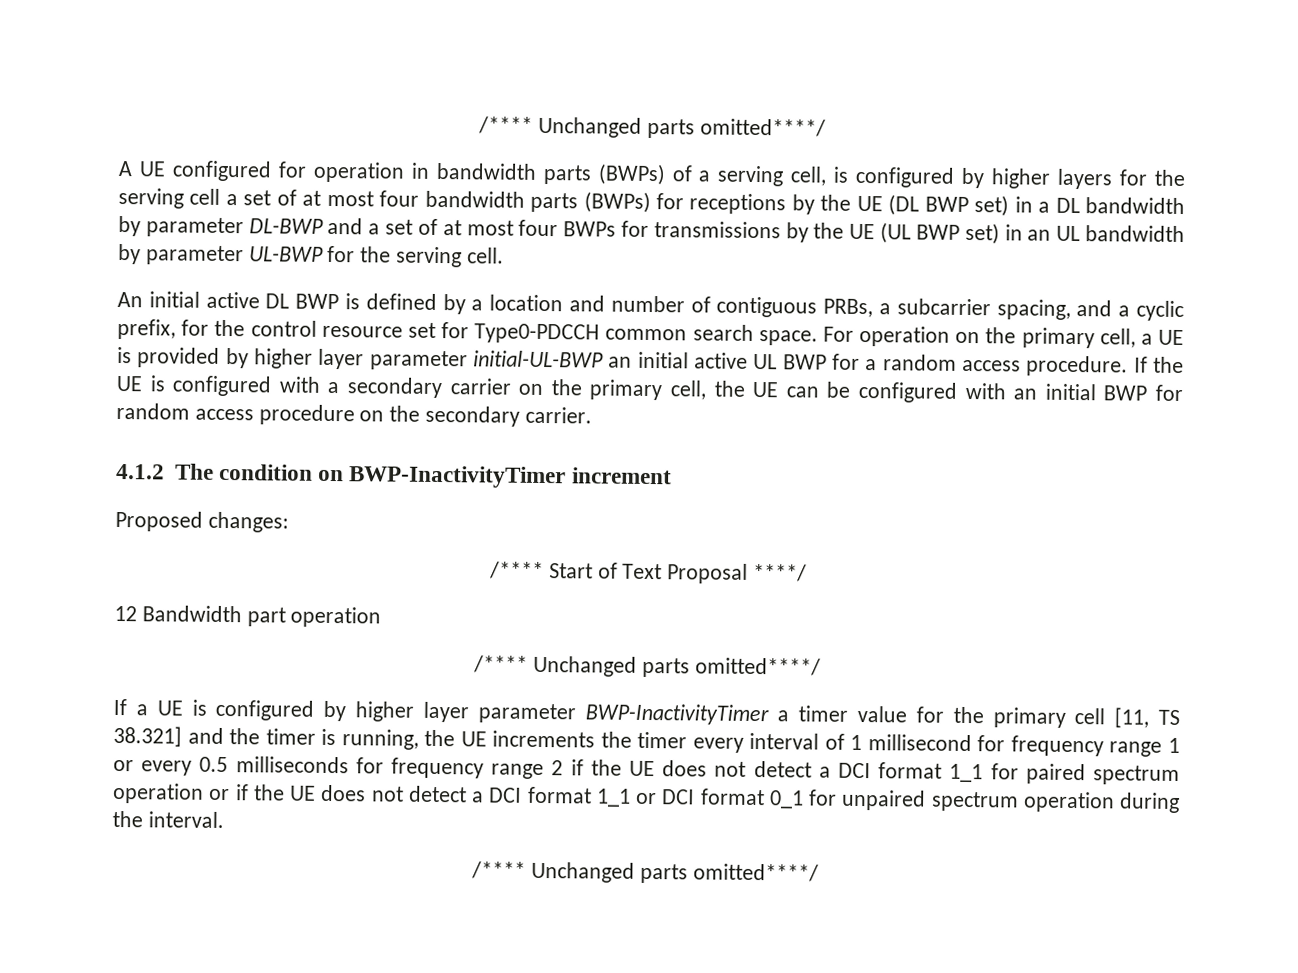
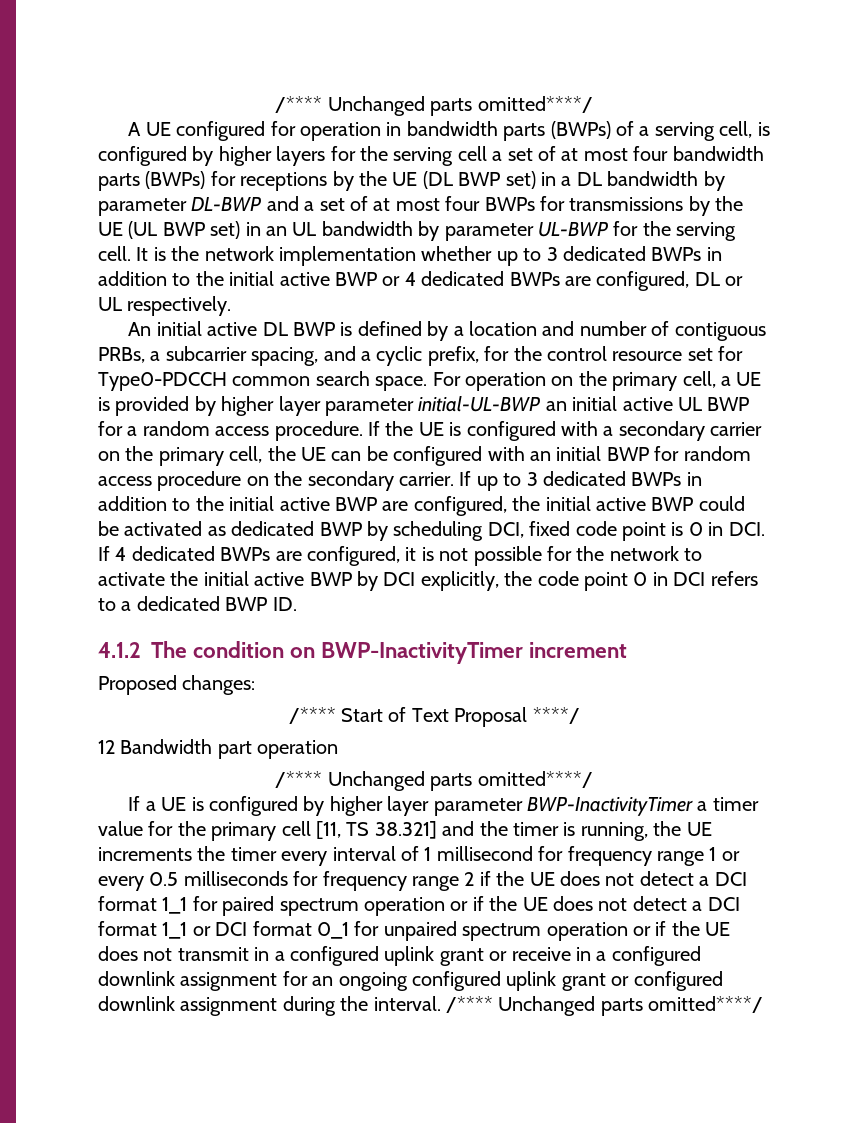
(504, 255) none -> [136,246,722,266] [98,271,744,291] [98,296,232,316] It is the network implementation whether up to 3 dedicated BWPs in addition to the initial active BWP or 4 dedicated BWPs are configured, DL or UL respectively.
(592, 415) none -> [459,471,702,491] [98,496,745,516] [98,521,765,541] [98,546,703,566] [98,571,758,591] [98,596,297,611] If up to 3 dedicated BWPs in addition to the initial active BWP are configured, the initial active BWP could be activated as dedicated BWP by scheduling DCI, fixed code point is 0 in DCI. If 4 dedicated BWPs are configured, it is not possible for the network to activate the initial active BWP by DCI explicitly, the code point 0 in DCI refers to a dedicated BWP ID.
(1115, 802) none -> [632,921,731,936] [98,946,701,966] [98,971,723,991] [98,996,278,1016] or if the UE does not transmit in a configured uplink grant or receive in a configured downlink assignment for an ongoing configured uplink grant or configured downlink assignment
(224, 820) // -> (441, 1003) none

